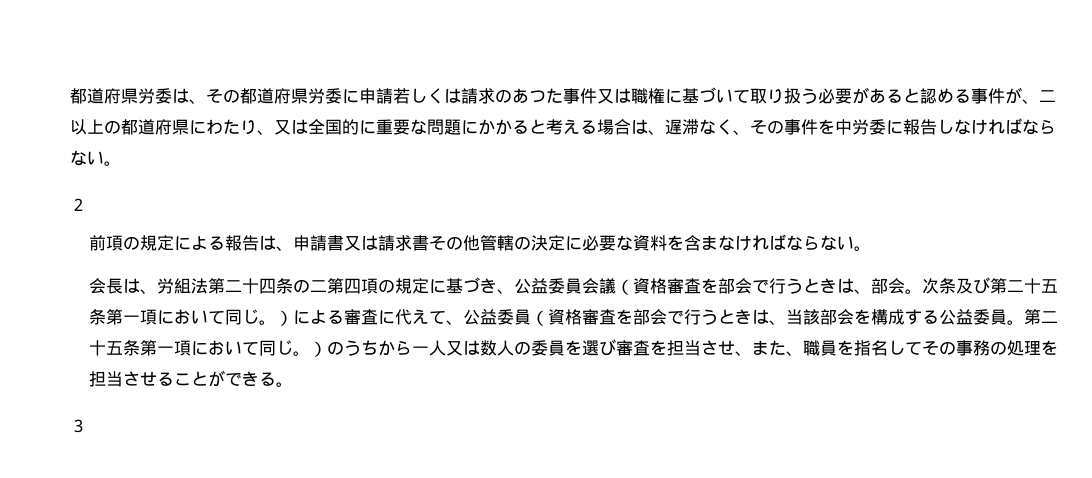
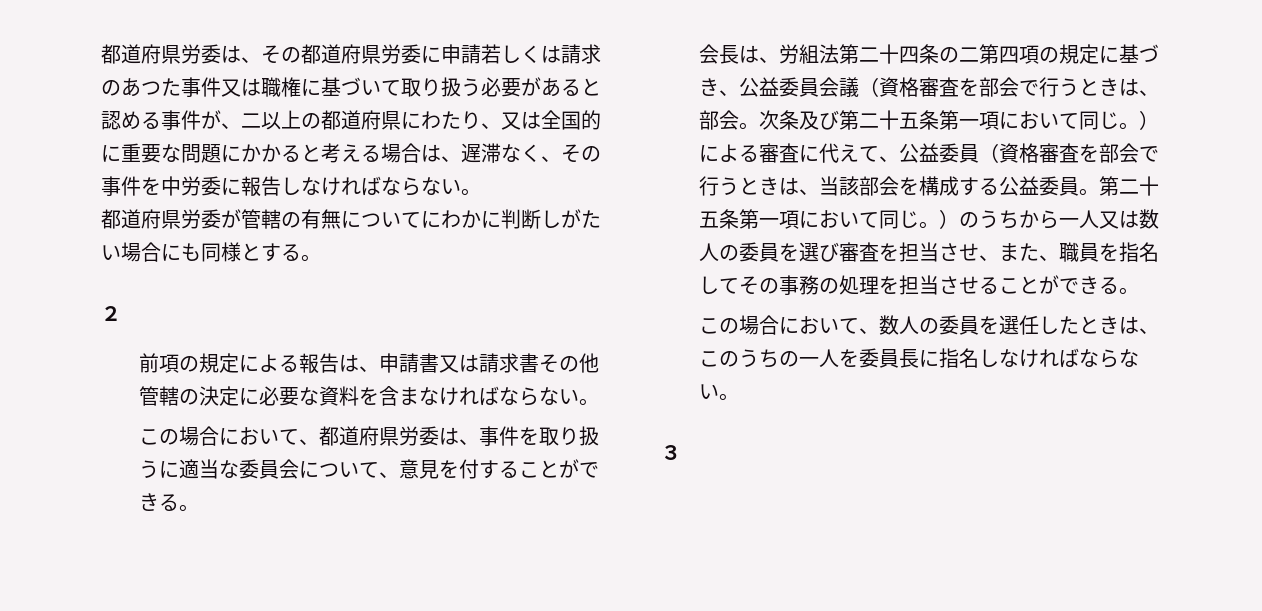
(121, 163) none -> [101,209,601,229] [101,242,321,262] // 都道府県労委が管轄の有無についてにわかに判断しがたい場合にも同様とする。
(872, 248) none -> [139,426,600,446] [139,459,600,479] [139,493,200,512] // この場合において、都道府県労委は、事件を取り扱うに適当な委員会について、意見を付することができる。
(294, 384) none -> [699,315,1160,335] [699,348,1140,368] [699,384,740,401] // この場合において、数人の委員を選任したときは、このうちの一人を委員長に指名しなければならない。

